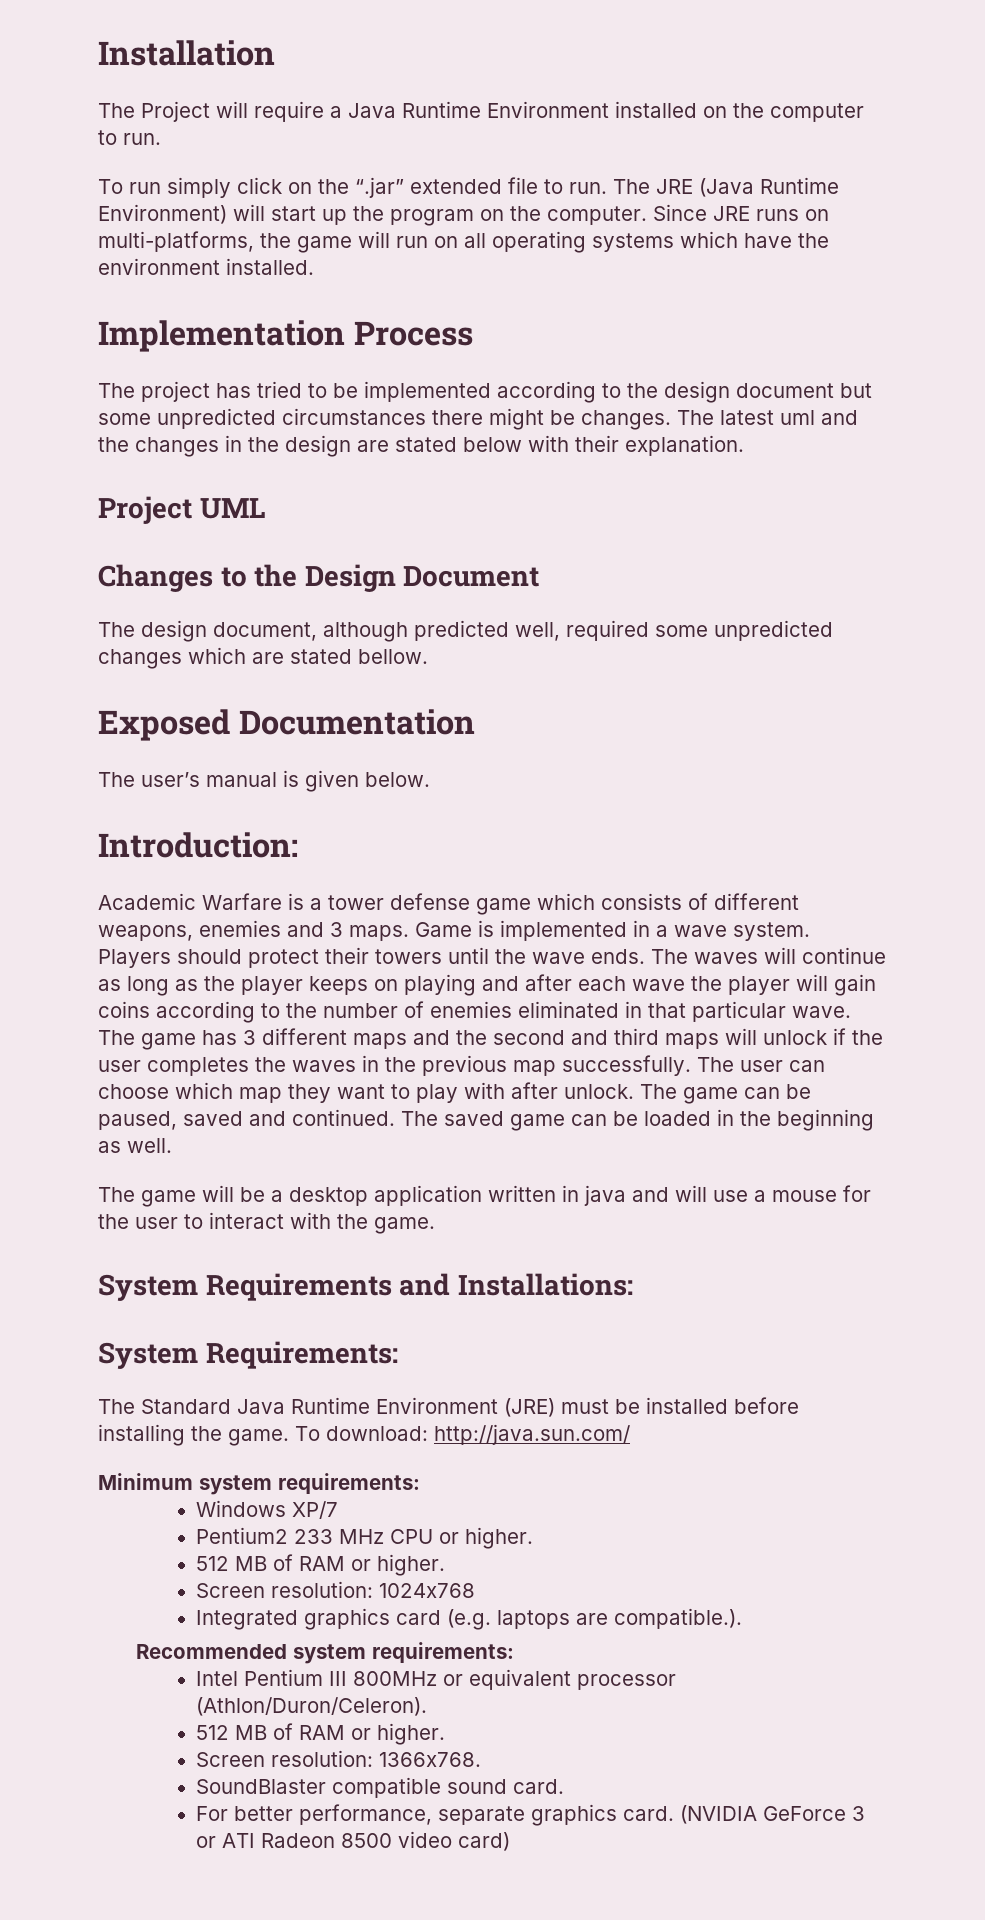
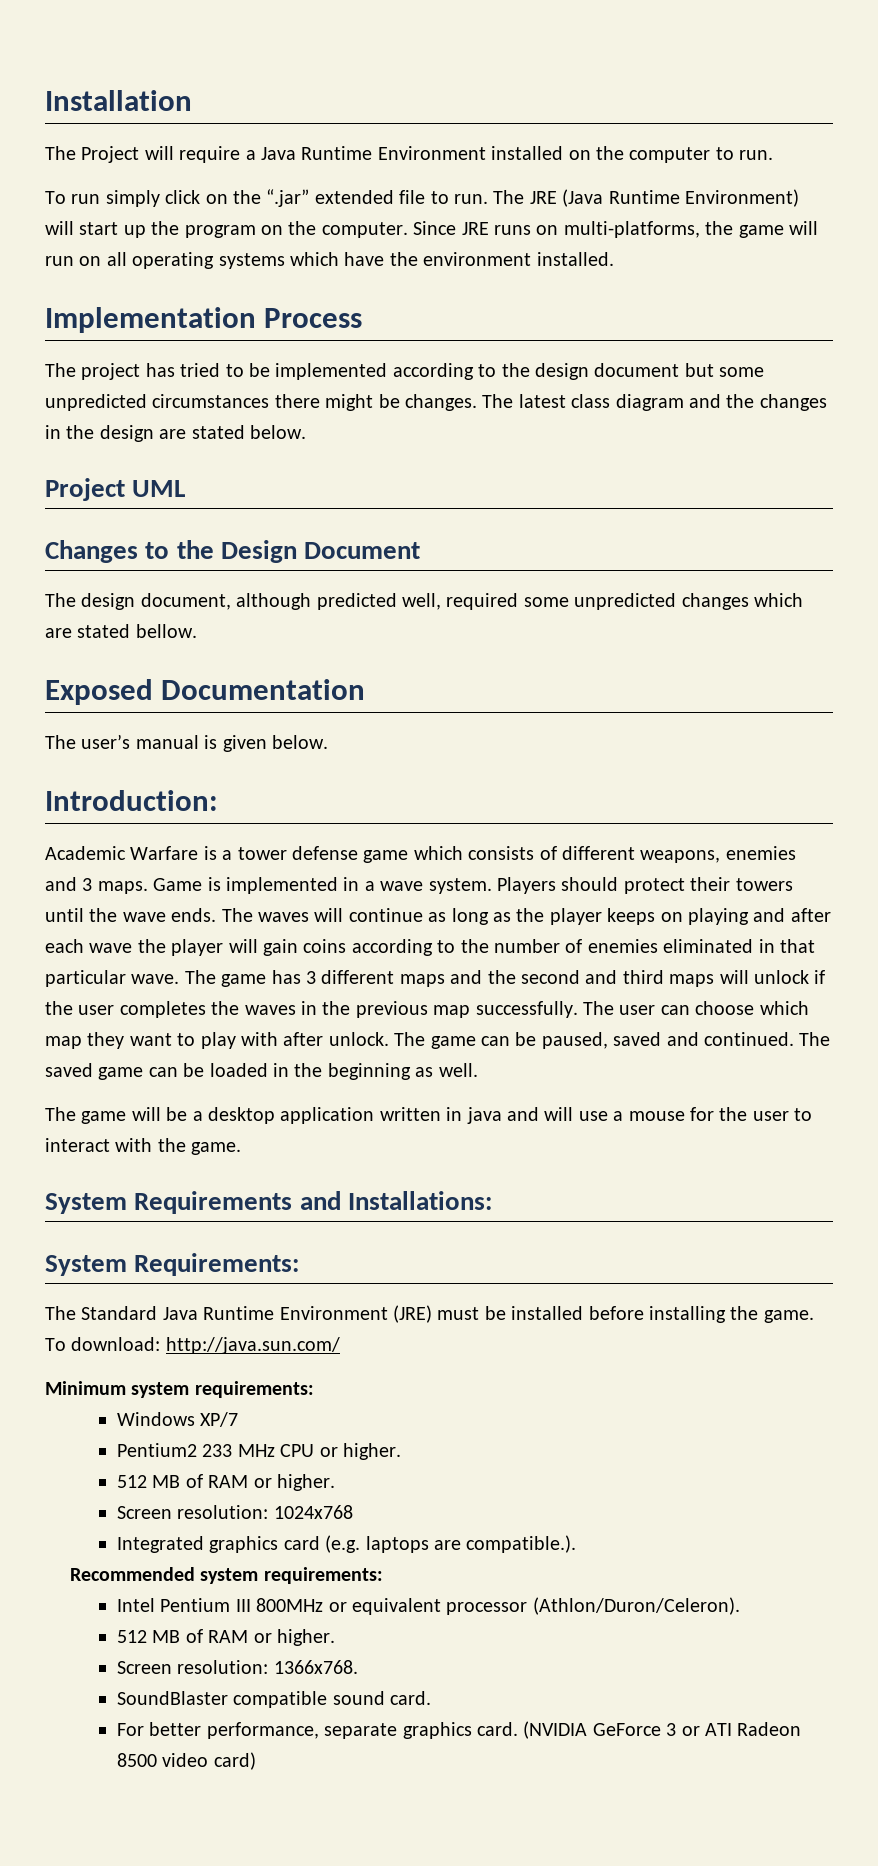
[780,410,815,425] uml -> [571,394,684,411] class diagram
[463,435,744,456] below with their explanation. -> [250,425,306,439] below.

